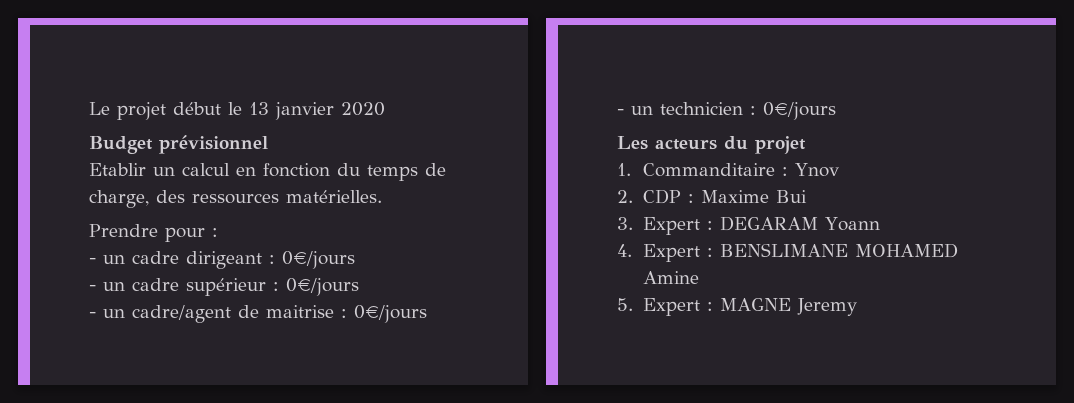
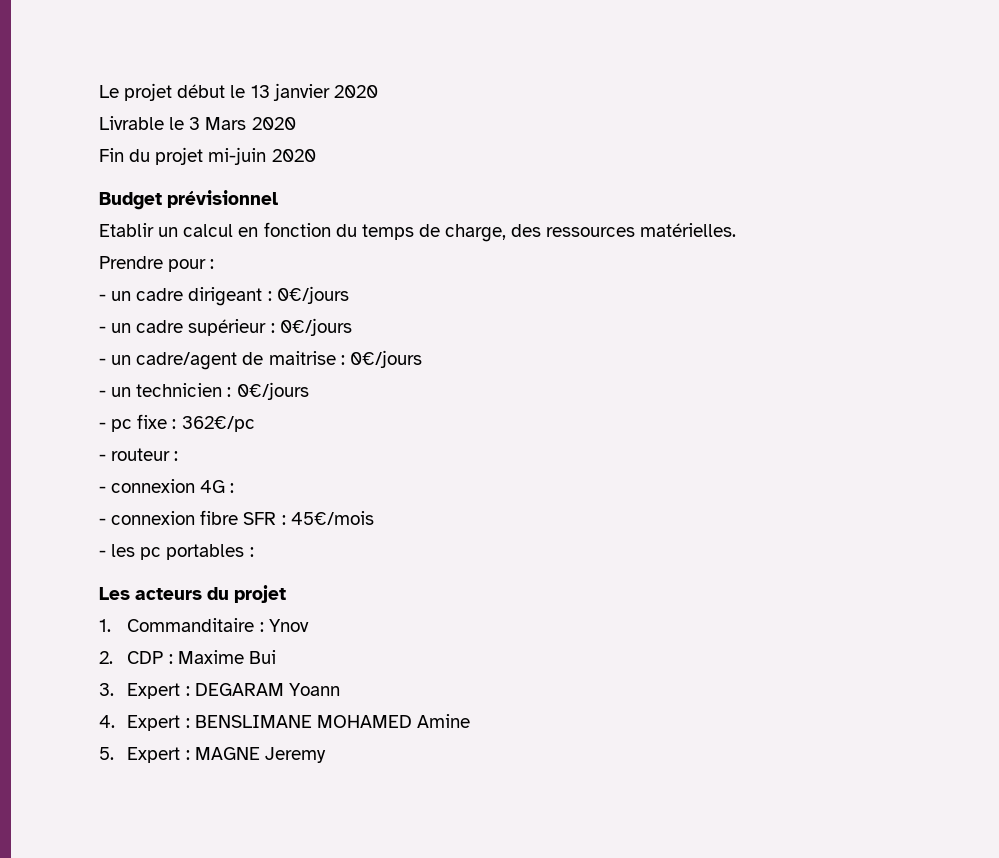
(385, 109) none -> [99,116,296,130] [99,147,316,165] // Livrable le 3 Mars 2020 // Fin du projet mi-juin 2020
(836, 111) none -> [99,414,255,432] [99,448,179,461] [99,479,235,493] [99,510,374,525] [99,544,254,560] // - pc fixe : 362€/pc // - routeur : // - connexion 4G : // - connexion fibre SFR : 45€/mois // - les pc portables :

